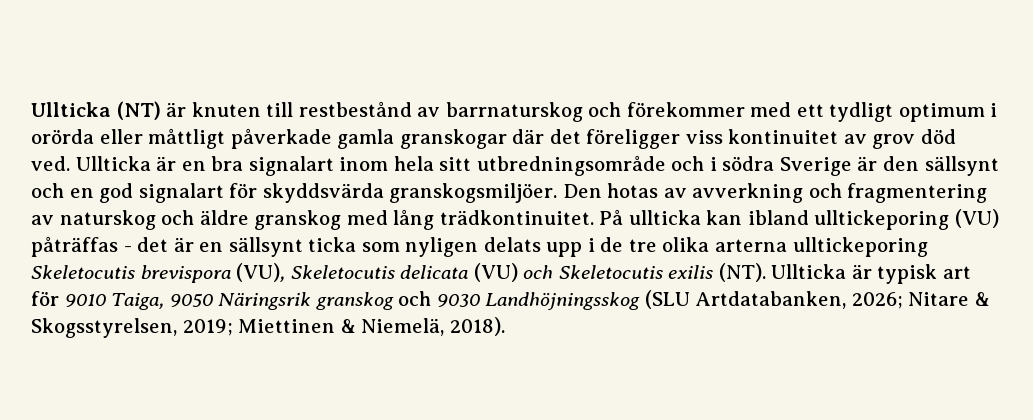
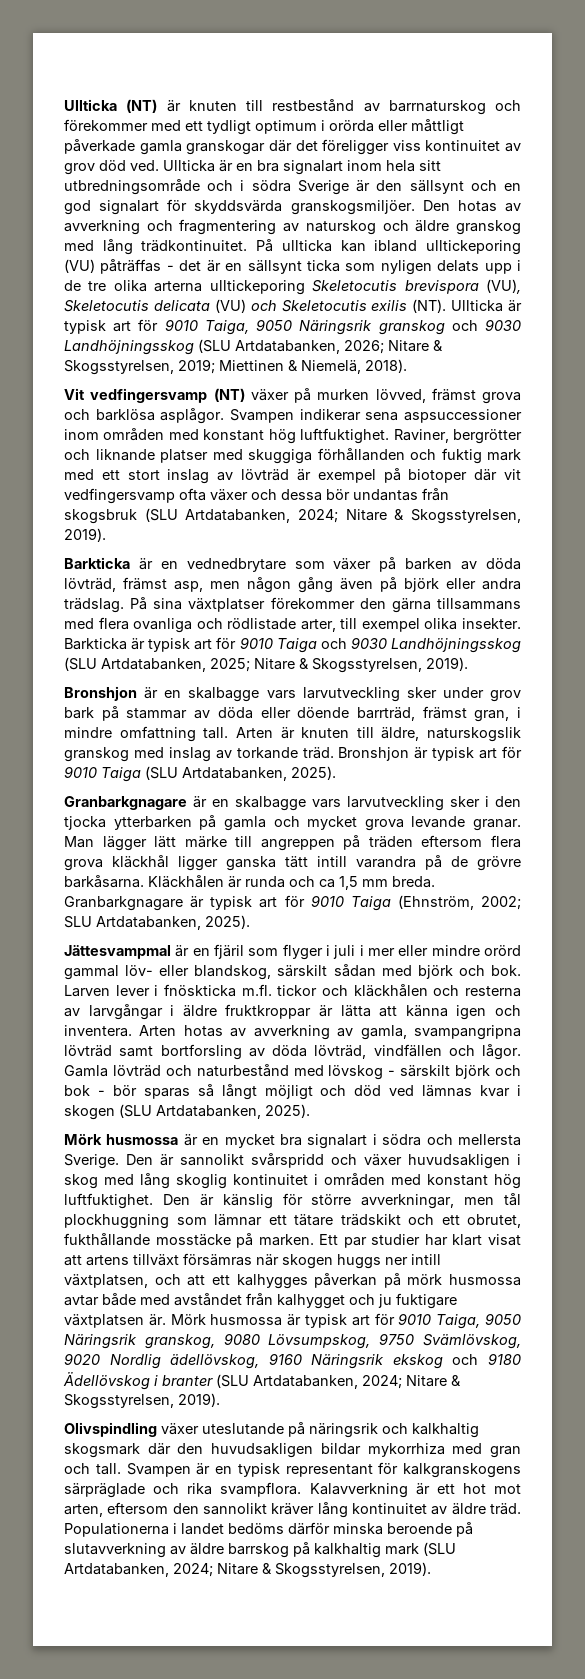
(505, 326) none -> [64,388,521,404] [64,408,522,424] [64,428,522,444] [64,448,521,464] [64,468,521,484] [64,488,449,504] [64,508,521,524] [64,528,106,542] [64,557,522,572] [64,577,521,593] [64,597,521,613] [64,617,521,633] [64,637,521,653] [64,657,468,673] [64,686,521,702] [64,706,521,722] [64,726,521,742] [64,746,522,762] [64,766,336,782] [64,796,521,811] [64,815,521,831] [64,835,521,851] [64,855,521,871] [64,875,435,890] [64,895,521,911] [64,915,250,930] [64,944,521,960] [64,964,521,980] [64,984,521,997] [64,1004,522,1020] [64,1025,521,1040] [64,1044,521,1060] [64,1064,522,1080] [64,1084,521,1100] [64,1104,310,1120] [64,1133,521,1149] [64,1153,521,1169] [64,1173,521,1189] [64,1193,521,1209] [64,1214,521,1229] [64,1233,521,1248] [64,1253,441,1269] [64,1273,521,1289] [64,1293,457,1309] [64,1313,522,1329] [64,1333,521,1349] [64,1353,522,1369] [63,1372,461,1390] [64,1393,220,1409] [64,1422,479,1438] [64,1443,521,1458] [64,1462,521,1478] [64,1482,521,1498] [64,1502,521,1518] [64,1522,473,1537] [64,1542,456,1558] [64,1562,431,1578] // Vit vedfingersvamp (NT) växer på murken lövved, främst grova och barklösa asplågor. Svampen indikerar sena aspsuccessioner inom områden med konstant hög luftfuktighet. Raviner, bergrötter och liknande platser med skuggiga förhållanden och fuktig mark med ett stort inslag av lövträd är exempel på biotoper där vit vedfingersvamp ofta växer och dessa bör undantas från skogsbruk (SLU Artdatabanken, 2024; Nitare & Skogsstyrelsen, 2019). // Barkticka är en vednedbrytare som växer på barken av döda lövträd, främst asp, men någon gång även på björk eller andra trädslag. På sina växtplatser förekommer den gärna tillsammans med flera ovanliga och rödlistade arter, till exempel olika insekter. Barkticka är typisk art för 9010 Taiga och 9030 Landhöjningsskog (SLU Artdatabanken, 2025; Nitare & Skogsstyrelsen, 2019). // Bronshjon är en skalbagge vars larvutveckling sker under grov bark på stammar av döda eller döende barrträd, främst gran, i mindre omfattning tall. Arten är knuten till äldre, naturskogslik granskog med inslag av torkande träd. Bronshjon är typisk art för 9010 Taiga (SLU Artdatabanken, 2025). // Granbarkgnagare är en skalbagge vars larvutveckling sker i den tjocka ytterbarken på gamla och mycket grova levande granar. Man lägger lätt märke till angreppen på träden eftersom flera grova kläckhål ligger ganska tätt intill varandra på de grövre barkåsarna. Kläckhålen är runda och ca 1,5 mm breda. Granbarkgnagare är typisk art för 9010 Taiga (Ehnström, 2002; SLU Artdatabanken, 2025). // Jättesvampmal är en fjäril som flyger i juli i mer eller mindre orörd gammal löv- eller blandskog, särskilt sådan med björk och bok. Larven lever i fnöskticka m.fl. tickor och kläckhålen och resterna av larvgångar i äldre fruktkroppar är lätta att känna igen och inventera. Arten hotas av avverkning av gamla, svampangripna lövträd samt bortforsling av döda lövträd, vindfällen och lågor. Gamla lövträd och naturbestånd med lövskog - särskilt björk och bok - bör sparas så långt möjligt och död ved lämnas kvar i skogen (SLU Artdatabanken, 2025). // Mörk husmossa är en mycket bra signalart i södra och mellersta Sverige. Den är sannolikt svårspridd och växer huvudsakligen i skog med lång skoglig kontinuitet i områden med konstant hög luftfuktighet. Den är känslig för större avverkningar, men tål plockhuggning som lämnar ett tätare trädskikt och ett obrutet, fukthållande mosstäcke på marken. Ett par studier har klart visat att artens tillväxt försämras när skogen huggs ner intill växtplatsen, och att ett kalhygges påverkan på mörk husmossa avtar både med avståndet från kalhygget och ju fuktigare växtplatsen är. Mörk husmossa är typisk art för 9010 Taiga, 9050 Näringsrik granskog, 9080 Lövsumpskog, 9750 Svämlövskog, 9020 Nordlig ädellövskog, 9160 Näringsrik ekskog och 9180 Ädellövskog i branter (SLU Artdatabanken, 2024; Nitare & Skogsstyrelsen, 2019). // Olivspindling växer uteslutande på näringsrik och kalkhaltig skogsmark där den huvudsakligen bildar mykorrhiza med gran och tall. Svampen är en typisk representant för kalkgranskogens särpräglade och rika svampflora. Kalavverkning är ett hot mot arten, eftersom den sannolikt kräver lång kontinuitet av äldre träd. Populationerna i landet bedöms därför minska beroende på slutavverkning av äldre barrskog på kalkhaltig mark (SLU Artdatabanken, 2024; Nitare & Skogsstyrelsen, 2019).

